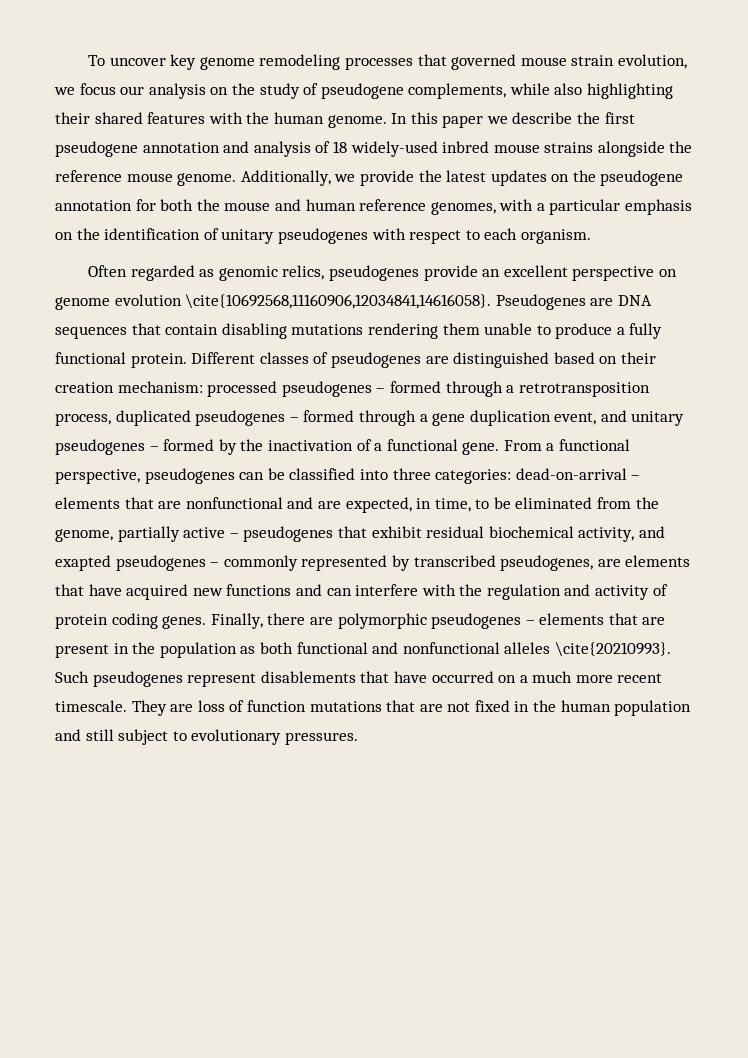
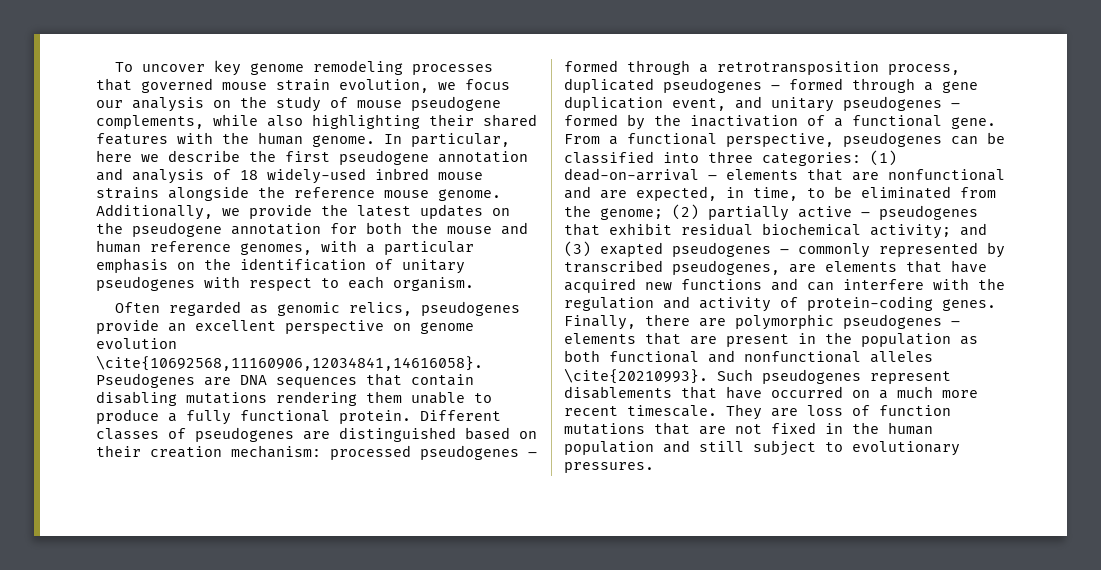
(319, 89) none -> [357,100,402,108] mouse
[410,112,484,128] this paper -> [411,133,510,147] [96,150,132,162] particular, here
(512, 476) none -> [870,150,897,166] (1)
[55,529,113,542] genome, -> [600,204,699,220] genome; (2)
[578,526,665,542] activity, and -> [870,223,987,239] [564,241,591,257] activity; and (3)
[55,613,158,629] protein coding -> [807,296,933,311] protein-coding

